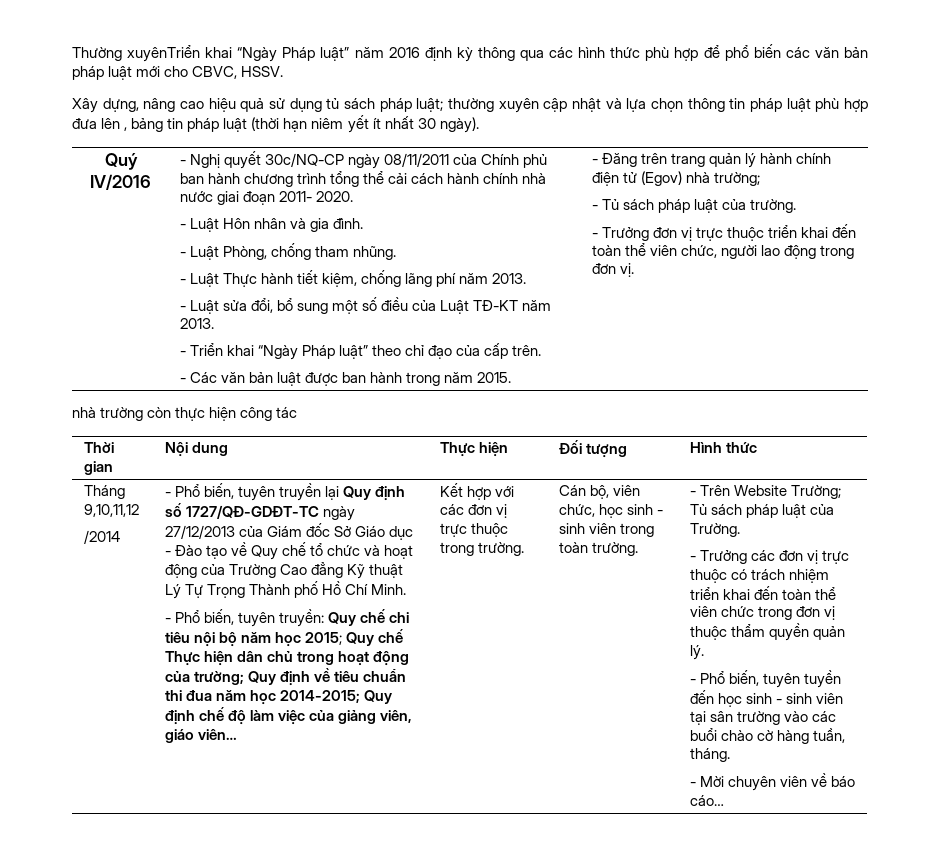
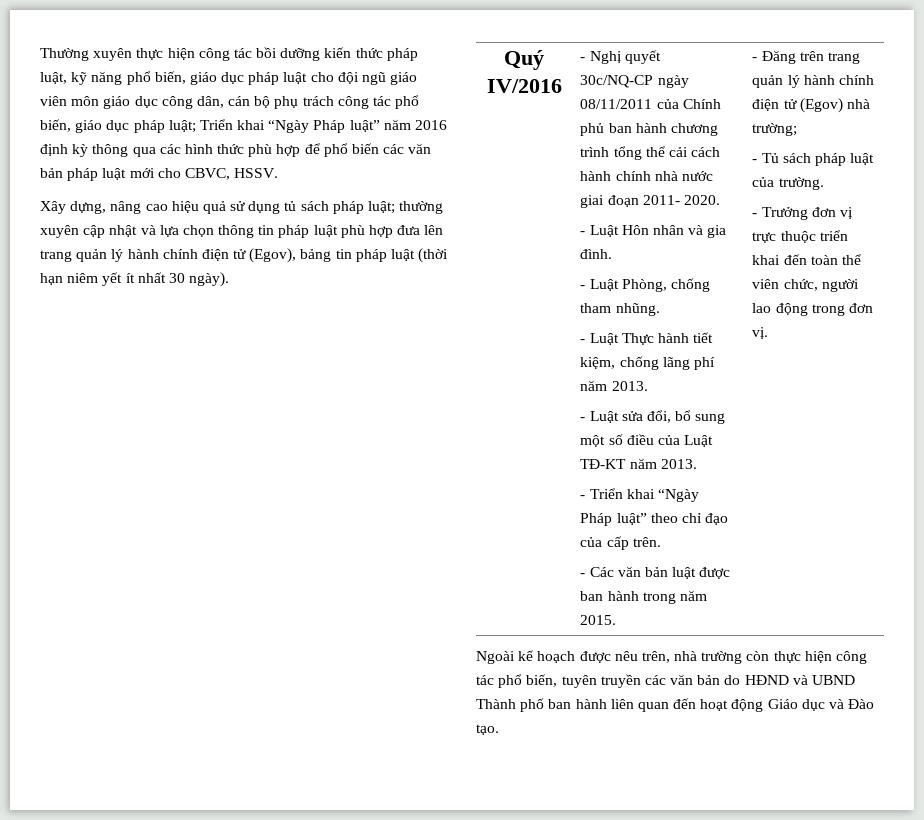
[127,45,201,62] xuyênTriển -> [93,47,418,61] [40,71,418,85] [40,95,420,109] [40,119,233,133] xuyên thực hiện công tác bồi dưỡng kiến thức pháp luật, kỹ năng phổ biến, giáo dục pháp luật cho đội ngũ giáo viên môn giáo dục công dân, cán bộ phụ trách công tác phổ biến, giáo dục pháp luật; Triển
[124,127,128,131] , -> [40,248,297,263] trang quản lý hành chính điện tử (Egov),
(634, 270) none -> [476,650,670,664] Ngoài kế hoạch được nêu trên,
[83,442,114,453] [83,461,113,475] [164,442,228,457] [439,442,508,457] [558,440,627,458] [689,442,757,453] [83,485,125,499] [83,504,139,517] [83,530,120,544] [164,483,406,501] [164,503,355,521] [164,523,414,540] [164,542,414,560] [164,562,404,579] [164,581,407,599] [164,609,410,627] [164,629,404,647] [164,651,410,666] [164,668,407,686] [164,690,393,705] [164,707,413,725] [164,729,237,743] [439,483,514,500] [439,504,507,518] [439,523,508,537] [439,542,524,556] [558,485,640,499] [558,504,663,518] [558,523,654,537] [558,542,638,556] [689,485,841,499] [689,504,834,518] [689,523,740,537] [689,550,850,564] [689,569,829,583] [689,586,836,600] [689,606,835,620] [689,623,845,641] [689,645,704,660] [689,670,841,688] [689,690,844,707] [689,711,836,725] [689,728,845,744] [689,748,730,762] [689,773,856,791] [689,795,724,806] // Thời gian | Nội dung | Thực hiện | Đối tượng | Hình thức // Tháng 9,10,11,12 // /2014 | - Phổ biến, tuyên truyền lại Quy định số 1727/QĐ-GDĐT-TC ngày 27/12/2013 của Giám đốc Sở Giáo dục - Đào tạo về Quy chế tổ chức và hoạt động của Trường Cao đẳng Kỹ thuật Lý Tự Trọng Thành phố Hồ Chí Minh. // - Phổ biến, tuyên truyền: Quy chế chi tiêu nội bộ năm học 2015; Quy chế Thực hiện dân chủ trong hoạt động của trường; Quy định về tiêu chuẩn thi đua năm học 2014-2015; Quy định chế độ làm việc của giảng viên, giáo viên… | Kết hợp với các đơn vị trực thuộc trong trường. | Cán bộ, viên chức, học sinh - sinh viên trong toàn trường. | - Trên Website Trường; Tủ sách pháp luật của Trường. // - Trưởng các đơn vị trực thuộc có trách nhiệm triển khai đến toàn thể viên chức trong đơn vị thuộc thẩm quyền quản lý. // - Phổ biến, tuyên tuyền đến học sinh - sinh viên tại sân trường vào các buổi chào cờ hàng tuần, tháng. // - Mời chuyên viên về báo cáo… -> [498,674,856,688] [476,698,875,712] [476,724,499,735] phổ biến, tuyên truyền các văn bản do HĐND và UBND Thành phố ban hành liên quan đến hoạt động Giáo dục và Đào tạo.

